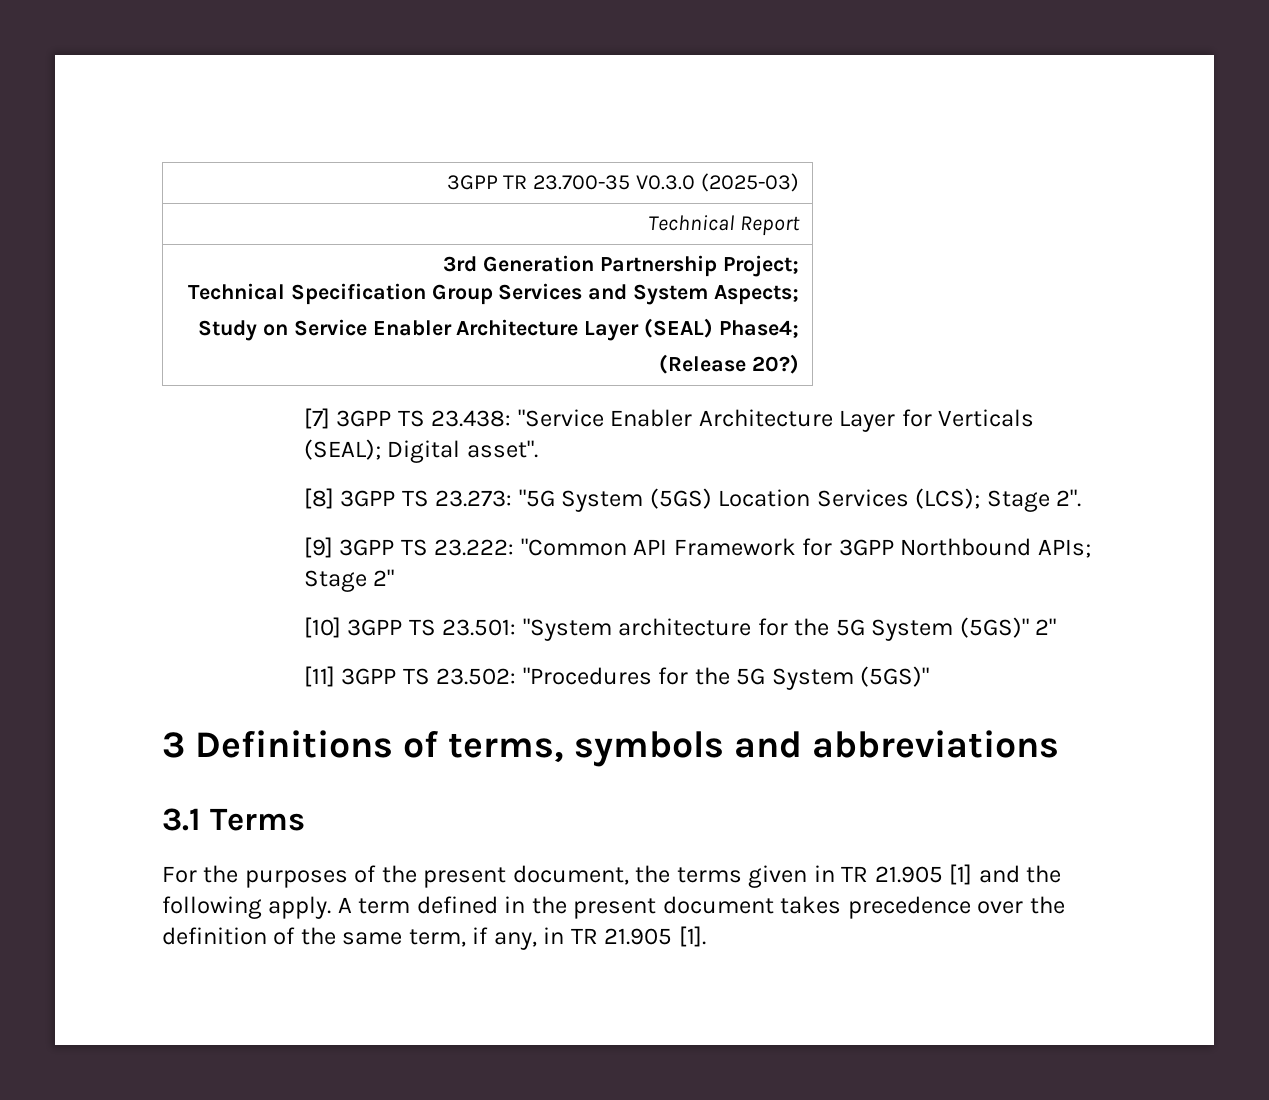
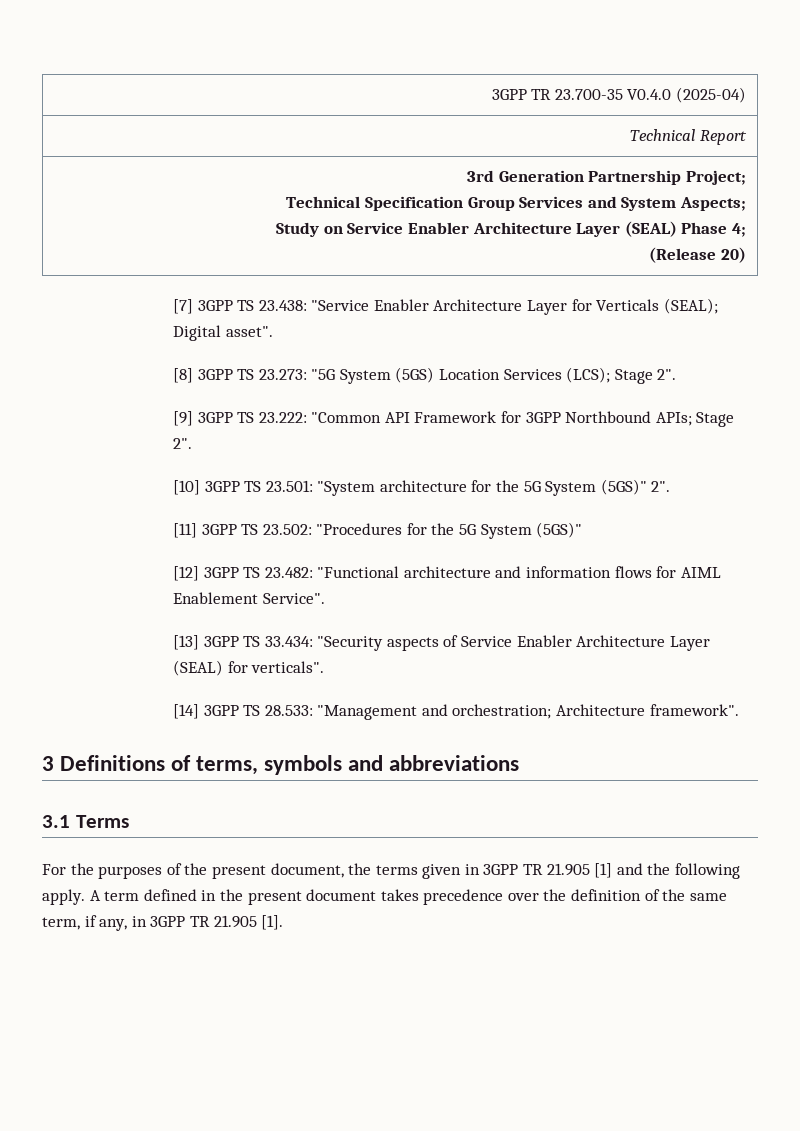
[636,173,799,192] V0.3.0 (2025-03) -> [627,87,746,103] V0.4.0 (2025-04)
[718,320,799,338] Phase4; -> [681,222,746,237] Phase 4;
[751,354,799,374] 20?) -> [720,247,746,263] 20)
[373,569,395,586] 2" -> [172,438,192,449] 2".
[1035,618,1057,635] 2" -> [651,481,671,492] 2".
(930, 676) none -> [172,566,721,581] [172,592,325,604] [172,635,710,651] [172,660,325,676] [172,704,739,720] // [12] 3GPP TS 23.482: "Functional architecture and information flows for AIML Enablement Service". // [13] 3GPP TS 33.434: "Security aspects of Service Enabler Architecture Layer (SEAL) for verticals". // [14] 3GPP TS 28.533: "Management and orchestration; Architecture framework".
(835, 873) none -> [483,864,519,875] 3GPP
(565, 935) none -> [150,916,186,927] 3GPP

